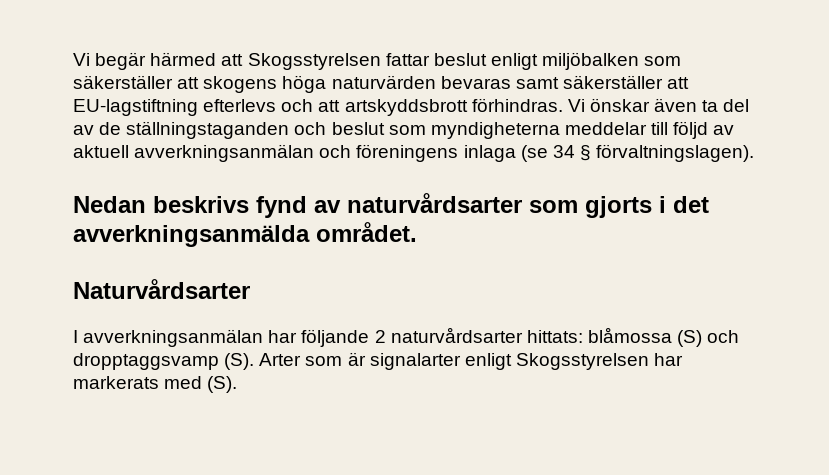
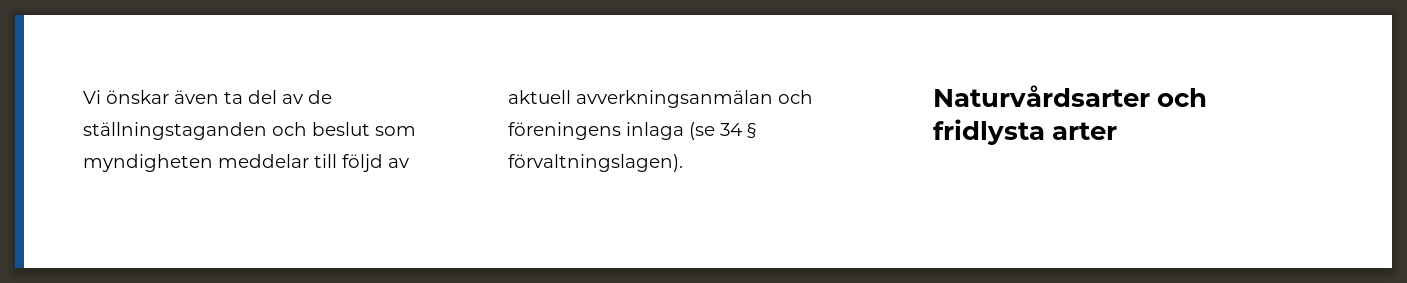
[73,52,682,70] [73,75,690,93] [73,98,585,116] Vi begär härmed att Skogsstyrelsen fattar beslut enligt miljöbalken som säkerställer att skogens höga naturvärden bevaras samt säkerställer att EU-lagstiftning efterlevs och att artskyddsbrott förhindras. Vi -> [83,90,101,104] Vi
[430,122,560,139] myndigheterna -> [83,154,213,172] myndigheten
[73,193,709,218] [73,222,417,247] [73,279,250,299] [73,327,740,347] [73,352,684,370] [73,376,238,393] Nedan beskrivs fynd av naturvårdsarter som gjorts i det avverkningsanmälda området. // Naturvårdsarter // I avverkningsanmälan har följande 2 naturvårdsarter hittats: blåmossa (S) och dropptaggsvamp (S). Arter som är signalarter enligt Skogsstyrelsen har markerats med (S). -> [933,85,1208,107] [933,119,1118,145] Naturvårdsarter och fridlysta arter

